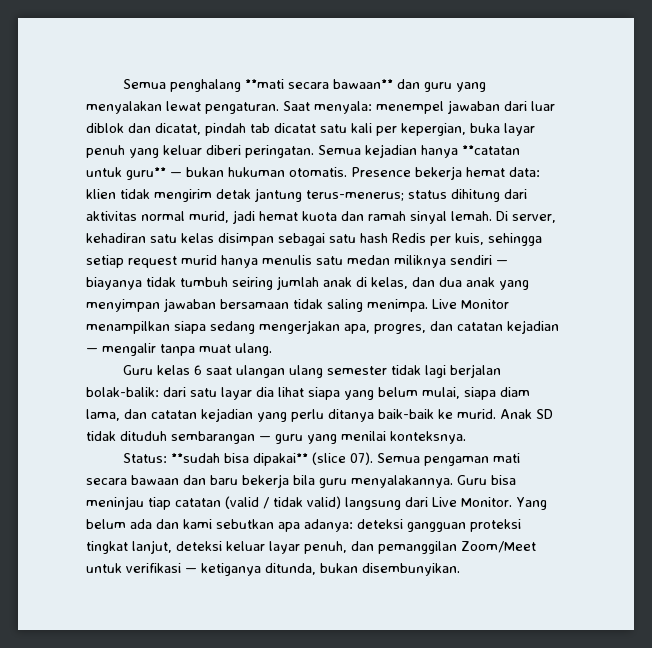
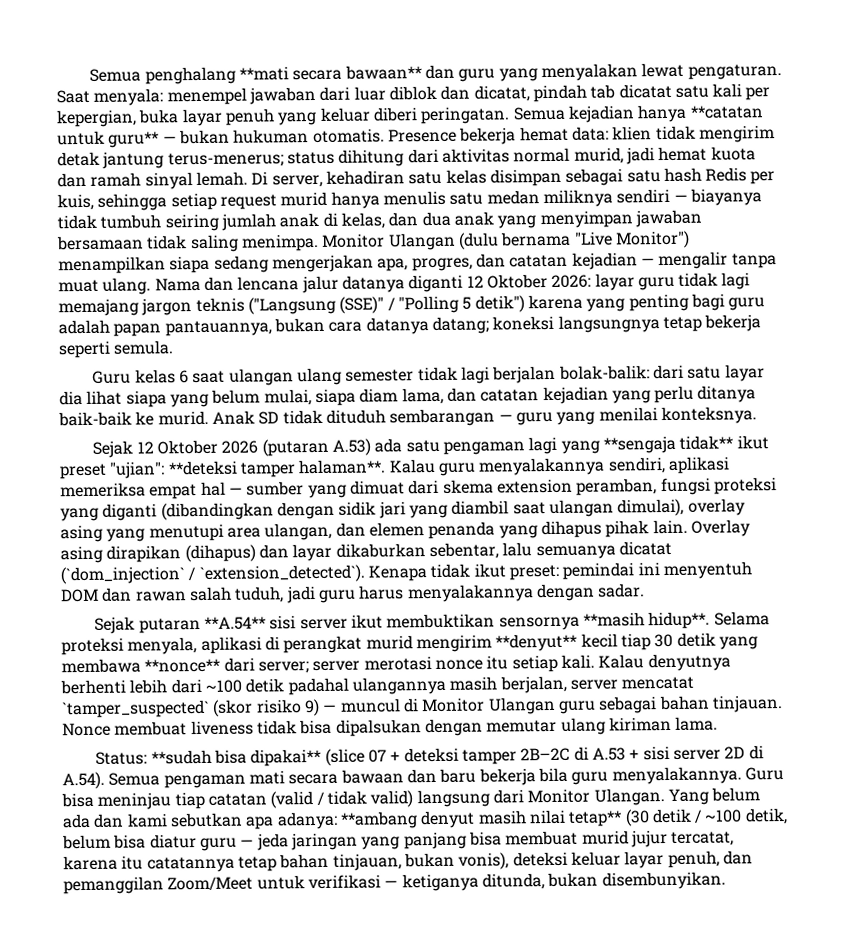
[432,299,509,309] Live Monitor -> [321,230,690,251] Monitor Ulangan (dulu bernama "Live Monitor")
(272, 349) none -> [154,272,751,294] [58,293,766,317] [58,314,762,337] [58,340,175,359] Nama dan lencana jalur datanya diganti 12 Oktober 2026: layar guru tidak lagi memajang jargon teknis ("Langsung (SSE)" / "Polling 5 detik") karena yang penting bagi guru adalah papan pantauannya, bukan cara datanya datang; koneksi langsungnya tetap bekerja seperti semula.
(466, 437) none -> [92,435,769,458] [59,456,730,480] [60,477,777,500] [60,498,746,522] [60,519,751,543] [60,540,672,564] [60,561,752,585] [61,583,646,604] [94,611,770,634] [61,632,758,656] [61,653,731,674] [60,675,695,696] [61,695,783,719] [62,716,719,737] // Sejak 12 Oktober 2026 (putaran A.53) ada satu pengaman lagi yang **sengaja tidak** ikut preset "ujian": **deteksi tamper halaman**. Kalau guru menyalakannya sendiri, aplikasi memeriksa empat hal — sumber yang dimuat dari skema extension peramban, fungsi proteksi yang diganti (dibandingkan dengan sidik jari yang diambil saat ulangan dimulai), overlay asing yang menutupi area ulangan, dan elemen penanda yang dihapus pihak lain. Overlay asing dirapikan (dihapus) dan layar dikaburkan sebentar, lalu semuanya dicatat (`dom_injection` / `extension_detected`). Kenapa tidak ikut preset: pemindai ini menyentuh DOM dan rawan salah tuduh, jadi guru harus menyalakannya dengan sadar. // Sejak putaran **A.54** sisi server ikut membuktikan sensornya **masih hidup**. Selama proteksi menyala, aplikasi di perangkat murid mengirim **denyut** kecil tiap 30 detik yang membawa **nonce** dari server; server merotasi nonce itu setiap kali. Kalau denyutnya berhenti lebih dari ~100 detik padahal ulangannya masih berjalan, server mencatat `tamper_suspected` (skor risiko 9) — muncul di Monitor Ulangan guru sebagai bahan tinjauan. Nonce membuat liveness tidak bisa dipalsukan dengan memutar ulang kiriman lama.
[349,452,373,465] 07). -> [368,745,764,765] [62,771,105,790] 07 + deteksi tamper 2B–2C di A.53 + sisi server 2D di A.54).
[432,497,512,507] Live Monitor. -> [527,788,665,806] Monitor Ulangan.
[357,519,521,532] [86,540,172,554] deteksi gangguan proteksi tingkat lanjut, -> [339,807,788,829] [62,830,735,852] [63,852,510,873] **ambang denyut masih nilai tetap** (30 detik / ~100 detik, belum bisa diatur guru — jeda jaringan yang panjang bisa membuat murid jujur tercatat, karena itu catatannya tetap bahan tinjauan, bukan vonis),

